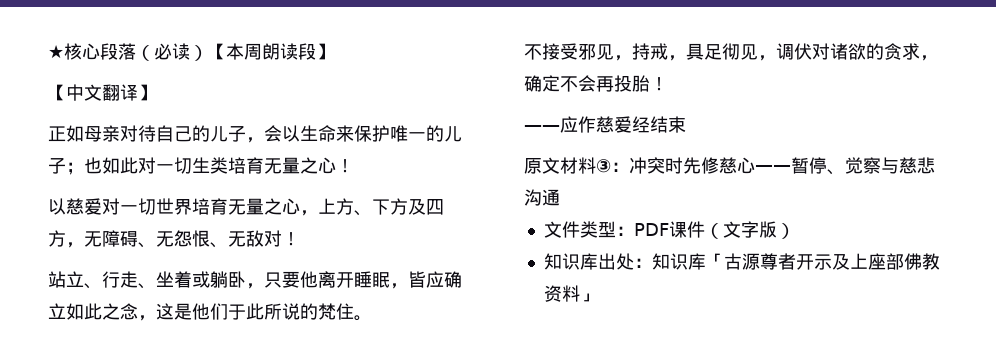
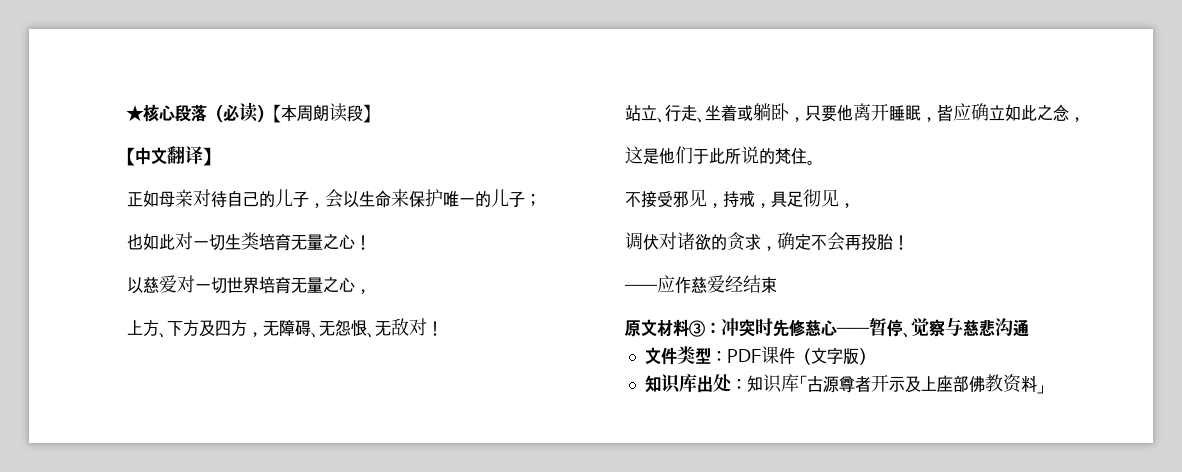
(84, 168) none -> (541, 199) //
(318, 213) none -> (371, 291) //
(156, 318) none -> (1085, 119) //
(776, 58) none -> (855, 205) //

